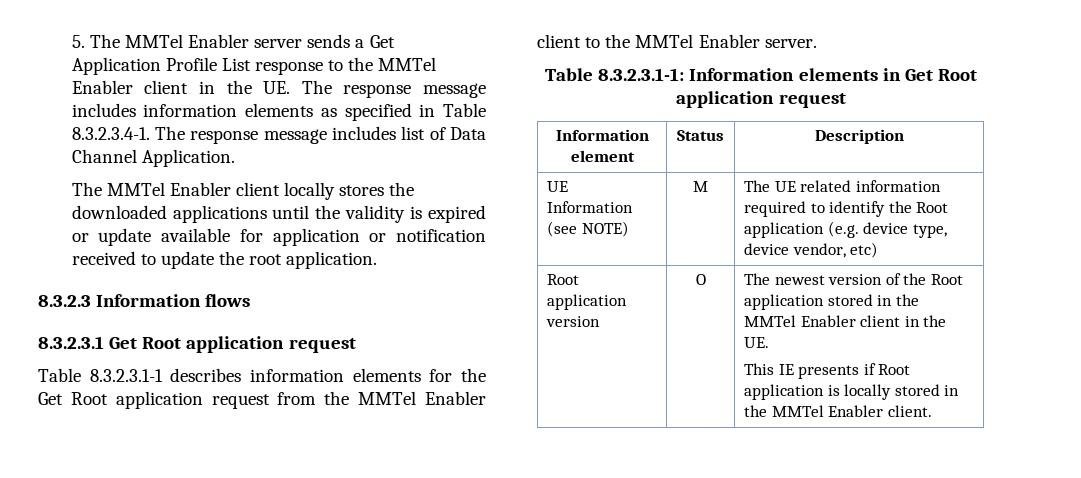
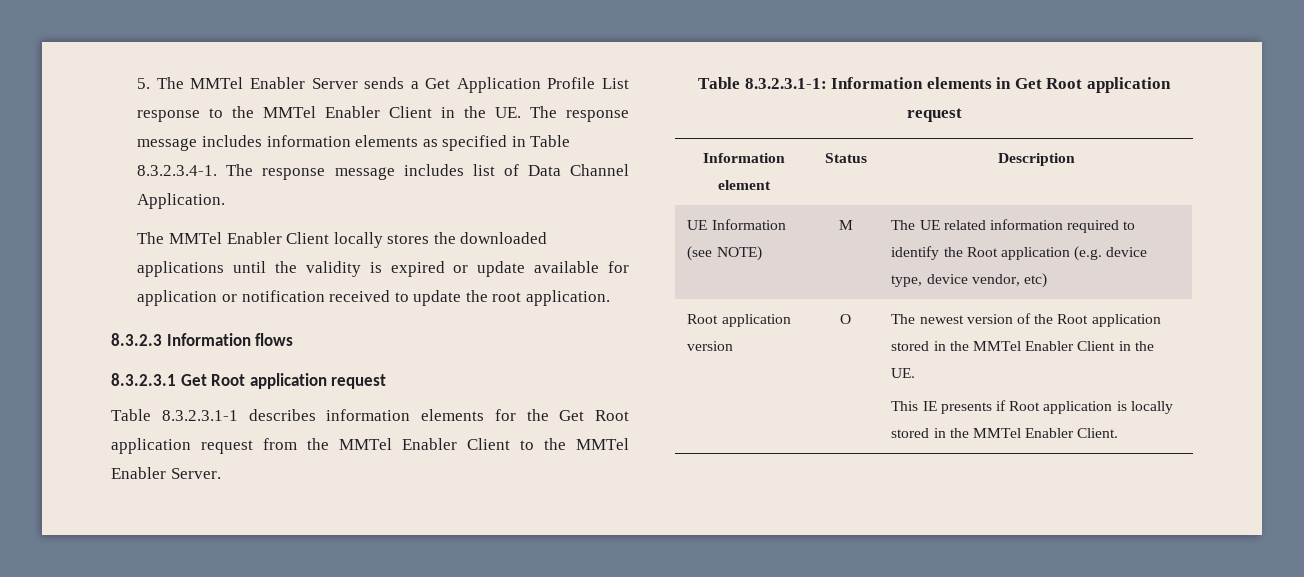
[254,39,303,48] server -> [311,78,358,89] Server
[144,80,189,94] client -> [389,106,433,118] Client
[236,182,281,196] client -> [286,232,330,244] Client
[537,34,817,48] client to the MMTel Enabler server. -> [467,438,629,450] [111,467,221,479] Client to the MMTel Enabler Server.
[860,315,901,327] client -> [1077,341,1116,351] Client
[887,405,932,417] client. -> [1077,428,1119,438] Client.

